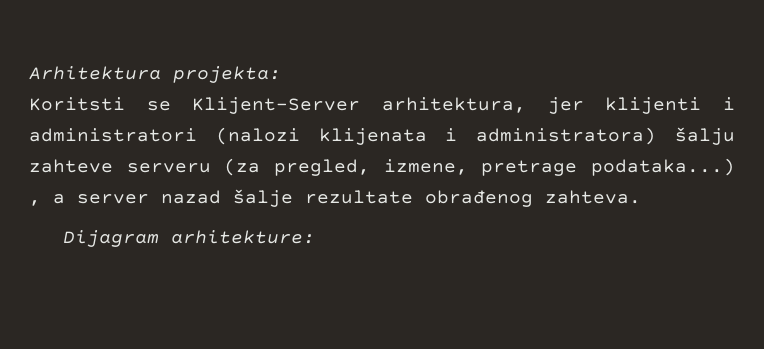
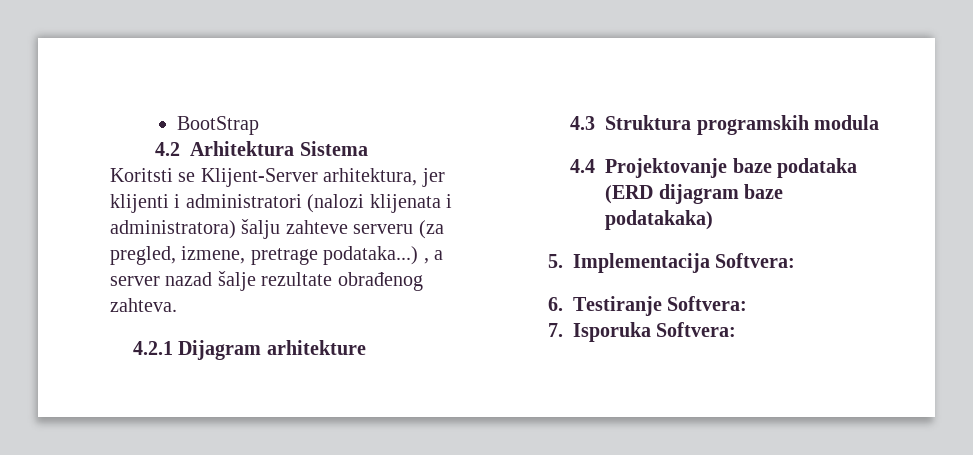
[29,66,281,83] Arhitektura projekta: -> [177,116,260,135] [155,141,368,156] BootStrap // 4.2 Arhitektura Sistema
[63,230,316,247] Dijagram arhitekture: -> [132,340,366,360] [570,115,880,135] [570,158,858,178] [605,184,784,204] [605,210,714,230] [547,253,796,273] [547,296,748,316] [547,322,737,342] 4.2.1 Dijagram arhitekture // 4.3 Struktura programskih modula // 4.4 Projektovanje baze podataka (ERD dijagram baze podatakaka) // 5. Implementacija Softvera: // 6. Testiranje Softvera: // 7. Isporuka Softvera:

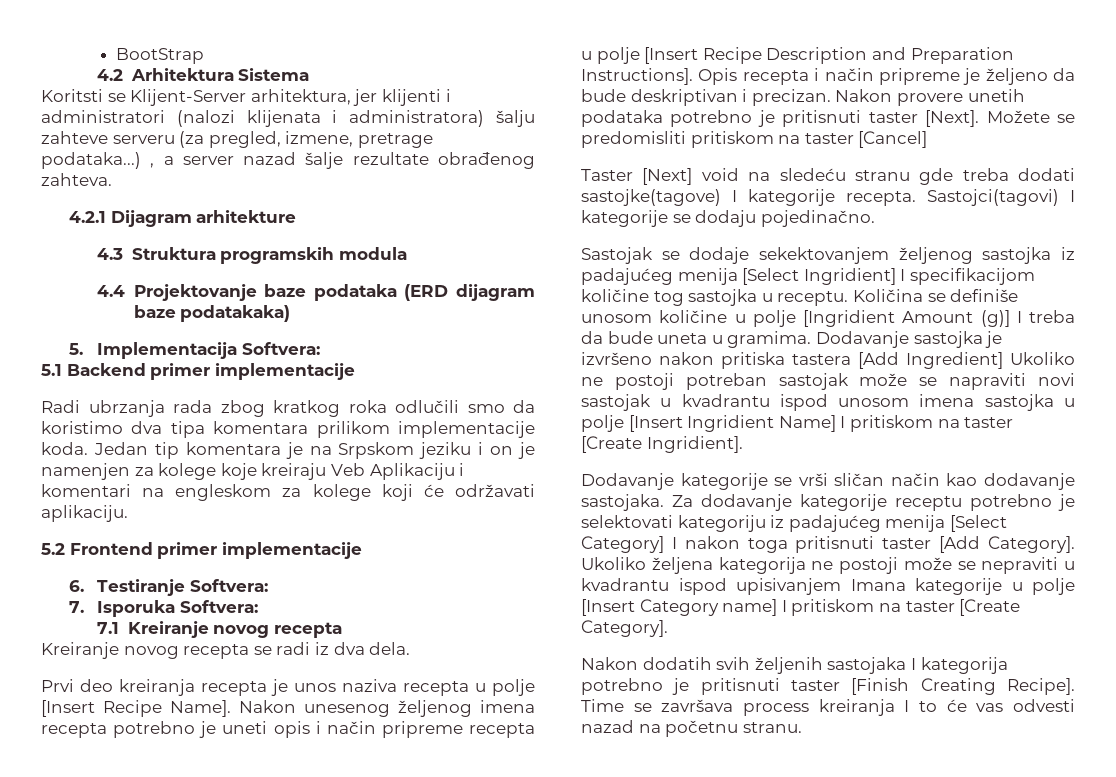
(796, 260) none -> [41,363,355,380] [41,400,535,417] [41,421,535,438] [41,442,535,459] [41,463,465,480] [41,484,536,501] [41,505,128,522] [41,542,362,559] // 5.1 Backend primer implementacije // Radi ubrzanja rada zbog kratkog roka odlučili smo da koristimo dva tipa komentara prilikom implementacije koda. Jedan tip komentara je na Srpskom jeziku i on je namenjen za kolege koje kreiraju Veb Aplikaciju i komentari na engleskom za kolege koji će održavati aplikaciju. // 5.2 Frontend primer implementacije
(737, 329) none -> [97,621,342,638] [41,642,411,659] [41,679,535,696] [41,700,535,717] [41,721,535,738] [581,47,1014,64] [581,68,1075,85] [581,89,1025,106] [581,110,1075,127] [581,131,928,148] [581,168,1075,185] [581,189,1075,206] [581,210,875,227] [581,247,1075,264] [581,268,1035,285] [581,289,1019,306] [581,310,1075,327] [581,331,1003,348] [581,352,1075,369] [581,373,1075,390] [581,394,1075,411] [581,415,1014,432] [581,436,743,453] [581,473,1075,490] [581,494,1075,511] [581,515,1007,532] [581,536,1075,553] [581,557,1075,574] [581,578,1075,595] [581,599,1021,616] [581,620,668,637] [581,657,1008,674] [581,678,1075,695] [581,699,1075,716] [581,720,802,737] // 7.1 Kreiranje novog recepta // Kreiranje novog recepta se radi iz dva dela. // Prvi deo kreiranja recepta je unos naziva recepta u polje [Insert Recipe Name]. Nakon unesenog željenog imena recepta potrebno je uneti opis i način pripreme recepta u polje [Insert Recipe Description and Preparation Instructions]. Opis recepta i način pripreme je željeno da bude deskriptivan i precizan. Nakon provere unetih podataka potrebno je pritisnuti taster [Next]. Možete se predomisliti pritiskom na taster [Cancel] // Taster [Next] void na sledeću stranu gde treba dodati sastojke(tagove) I kategorije recepta. Sastojci(tagovi) I kategorije se dodaju pojedinačno. // Sastojak se dodaje sekektovanjem željenog sastojka iz padajućeg menija [Select Ingridient] I specifikacijom količine tog sastojka u receptu. Količina se definiše unosom količine u polje [Ingridient Amount (g)] I treba da bude uneta u gramima. Dodavanje sastojka je izvršeno nakon pritiska tastera [Add Ingredient] Ukoliko ne postoji potreban sastojak može se napraviti novi sastojak u kvadrantu ispod unosom imena sastojka u polje [Insert Ingridient Name] I pritiskom na taster [Create Ingridient]. // Dodavanje kategorije se vrši sličan način kao dodavanje sastojaka. Za dodavanje kategorije receptu potrebno je selektovati kategoriju iz padajućeg menija [Select Category] I nakon toga pritisnuti taster [Add Category]. Ukoliko željena kategorija ne postoji može se nepraviti u kvadrantu ispod upisivanjem Imana kategorije u polje [Insert Category name] I pritiskom na taster [Create Category]. // Nakon dodatih svih željenih sastojaka I kategorija potrebno je pritisnuti taster [Finish Creating Recipe]. Time se završava process kreiranja I to će vas odvesti nazad na početnu stranu.

